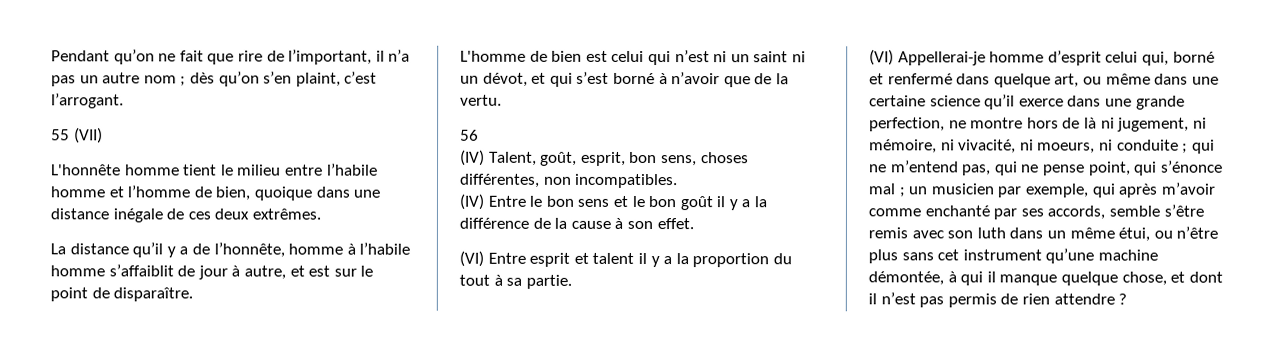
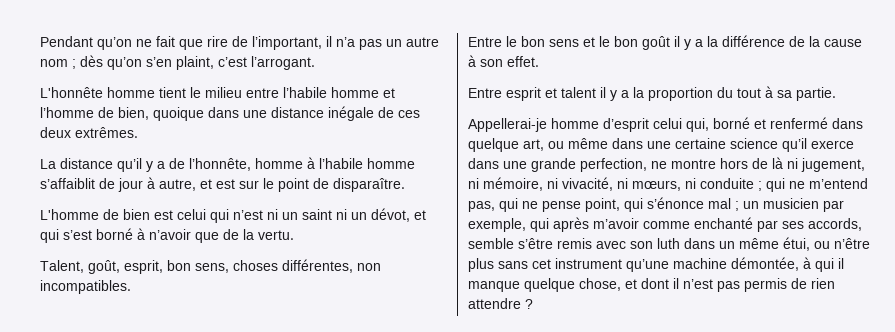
[51,127,103,144] // 55 (VII) -> (315, 63) none
[460,129,479,141] [460,149,485,166] 56 // (IV) -> (294, 235) none
[459,193,484,210] (IV) -> (131, 287) none
[459,250,484,267] (VI) -> (539, 61) none
[869,49,894,66] (VI) -> (836, 94) none
[1037,142,1096,154] moeurs, -> [632,180,681,191] mœurs,

